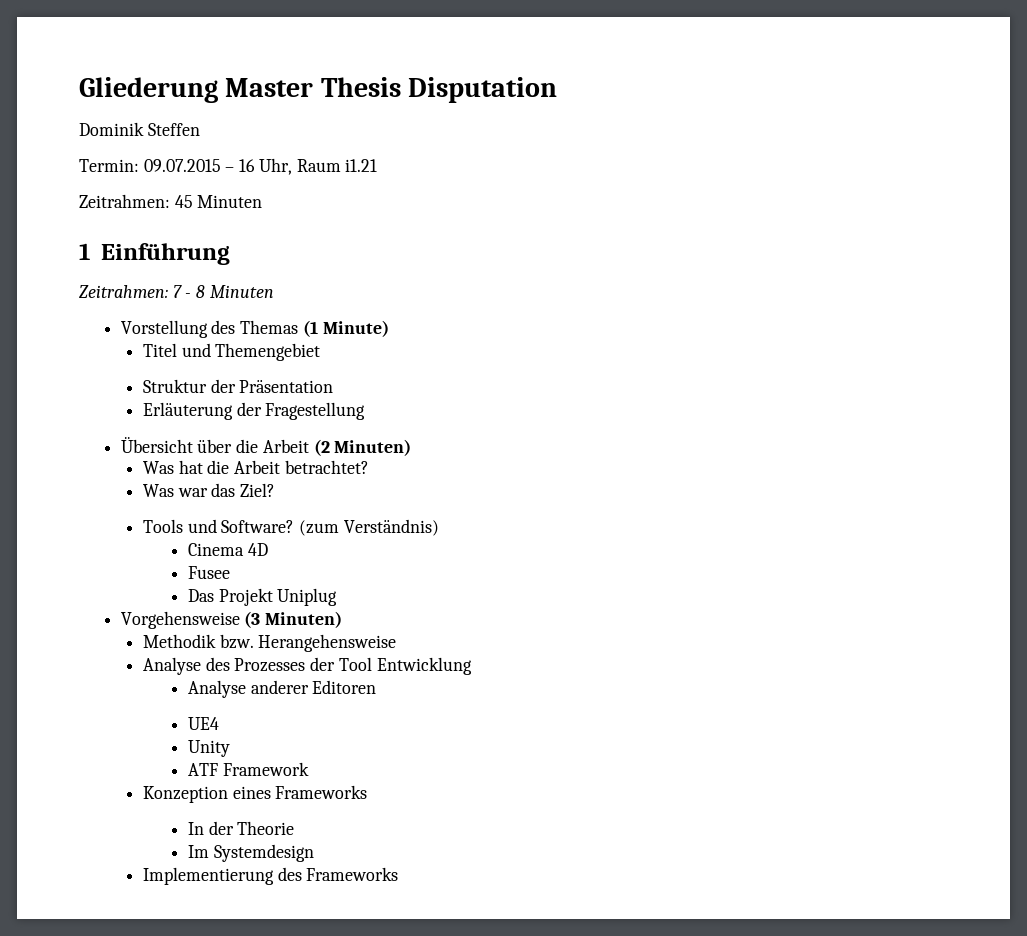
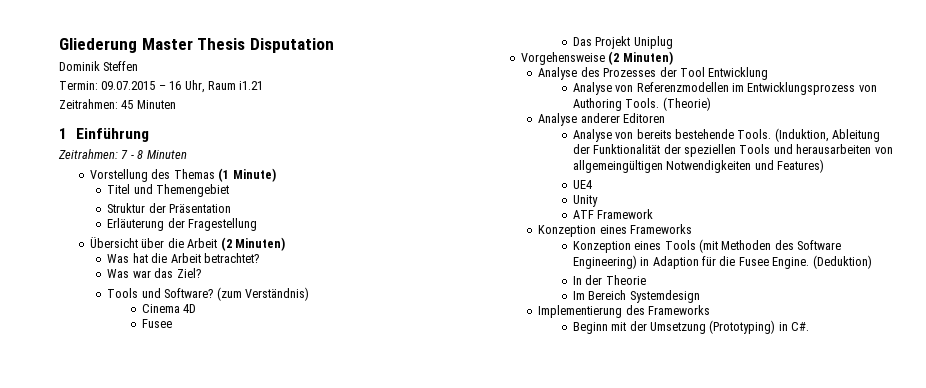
[244,611,343,628] [143,634,397,652] (3 Minuten) // Methodik bzw. Herangehensweise -> [608,51,673,65] (2 Minuten)
[250,680,377,694] anderer Editoren -> [615,82,877,95] [572,97,711,111] [538,113,666,126] [572,128,881,142] [572,144,893,157] [572,159,825,173] von Referenzmodellen im Entwicklungsprozess von Authoring Tools. (Theorie) // Analyse anderer Editoren // Analyse von bereits bestehende Tools. (Induktion, Ableitung der Funktionalität der speziellen Tools und herausarbeiten von allgemeingültigen Notwendigkeiten und Features)
(368, 792) none -> [572,239,842,253] [572,255,872,269] // Konzeption eines Tools (mit Methoden des Software Engineering) in Adaption für die Fusee Engine. (Deduktion)
(209, 851) none -> [588,290,627,300] Bereich
(399, 874) none -> [572,320,810,334] // Beginn mit der Umsetzung (Prototyping) in C#.

